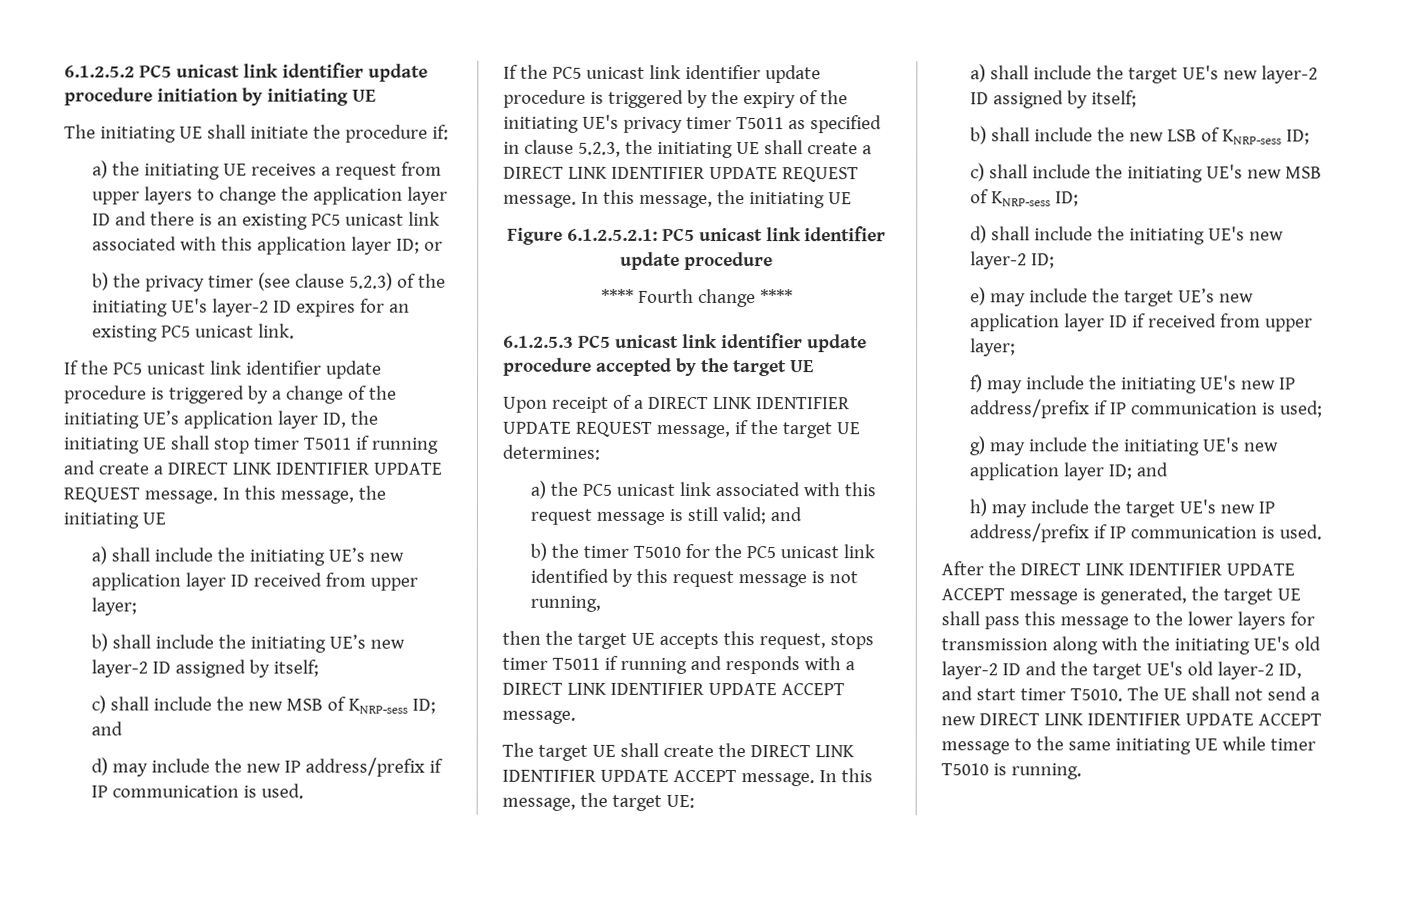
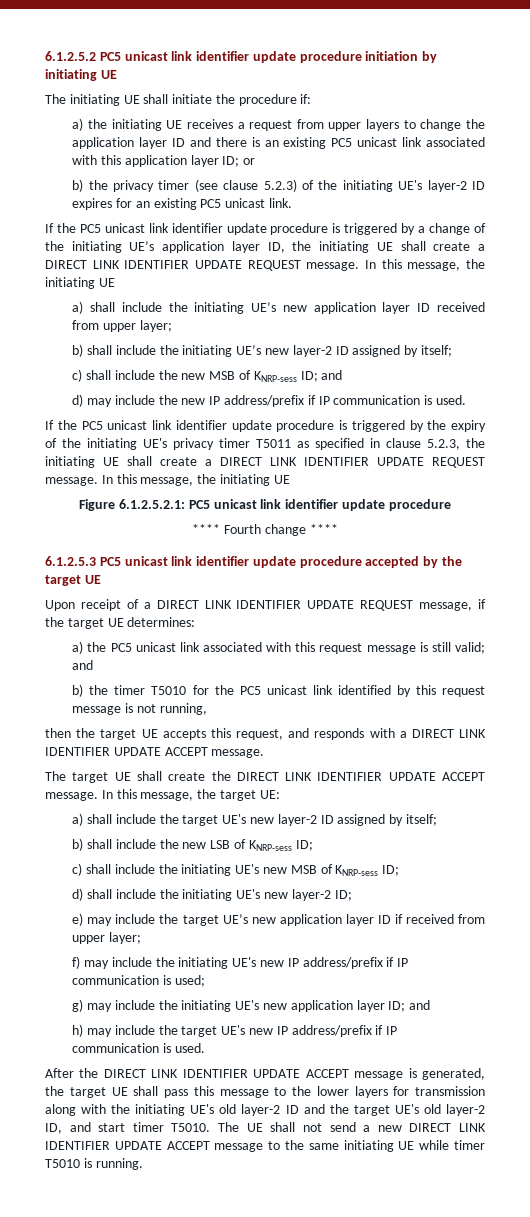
[212,435,439,454] [63,460,95,475] stop timer T5011 if running and -> (426, 246) none
[829,633,874,650] [502,655,687,674] stops timer T5011 if running -> (283, 734) none

